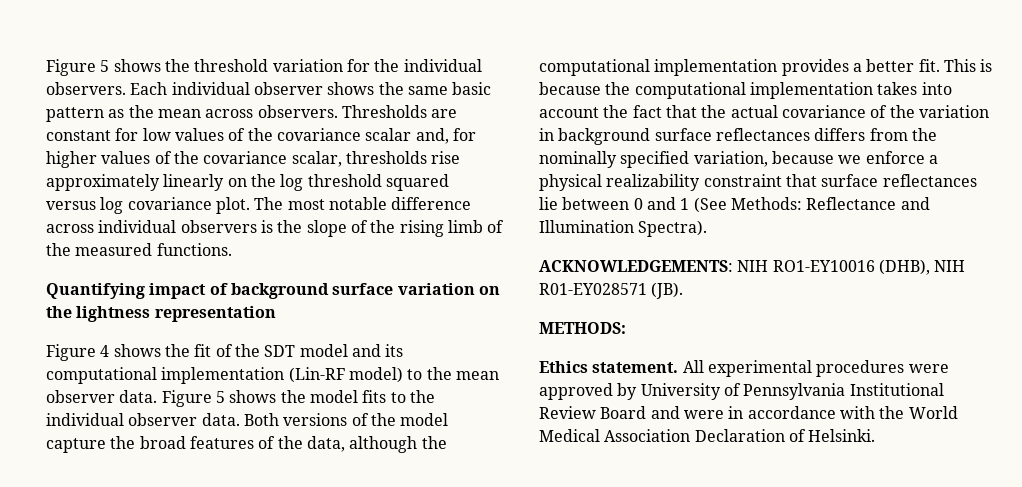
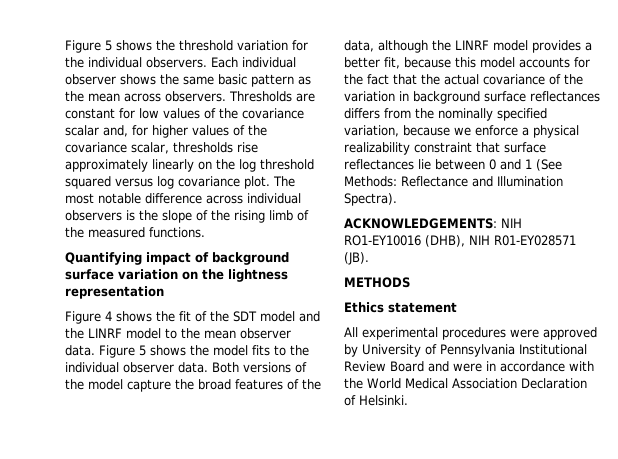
[385,344,404,357] [46,367,403,384] its computational implementation (Lin-RF model) -> [65,328,161,339] the LINRF model
[539,59,778,76] computational implementation -> [455,40,528,51] LINRF model
[918,59,993,72] [539,82,952,99] [539,107,599,118] fit. This is because the computational implementation takes into account -> [384,57,590,69] fit, because this model accounts for
[539,322,626,334] METHODS: -> [344,277,410,288] METHODS
[592,362,679,373] statement. -> [388,302,457,313] statement //

